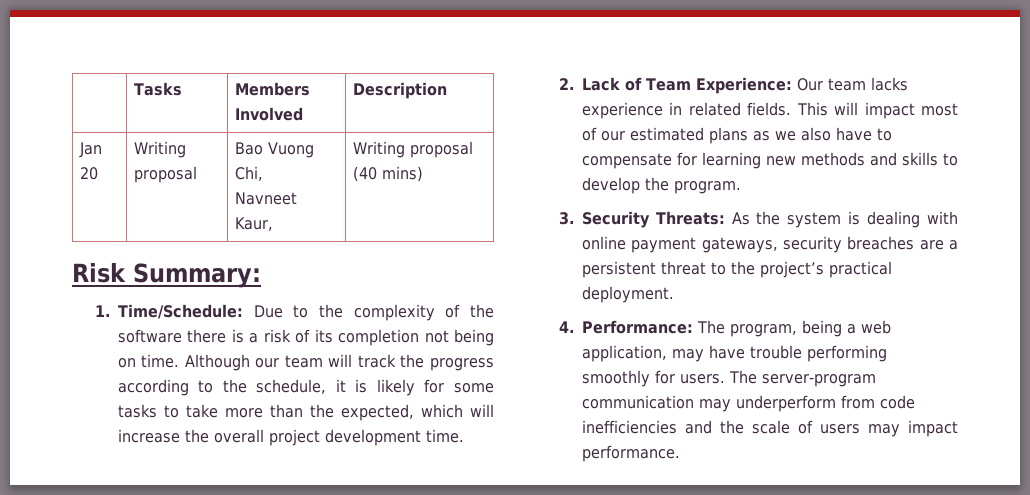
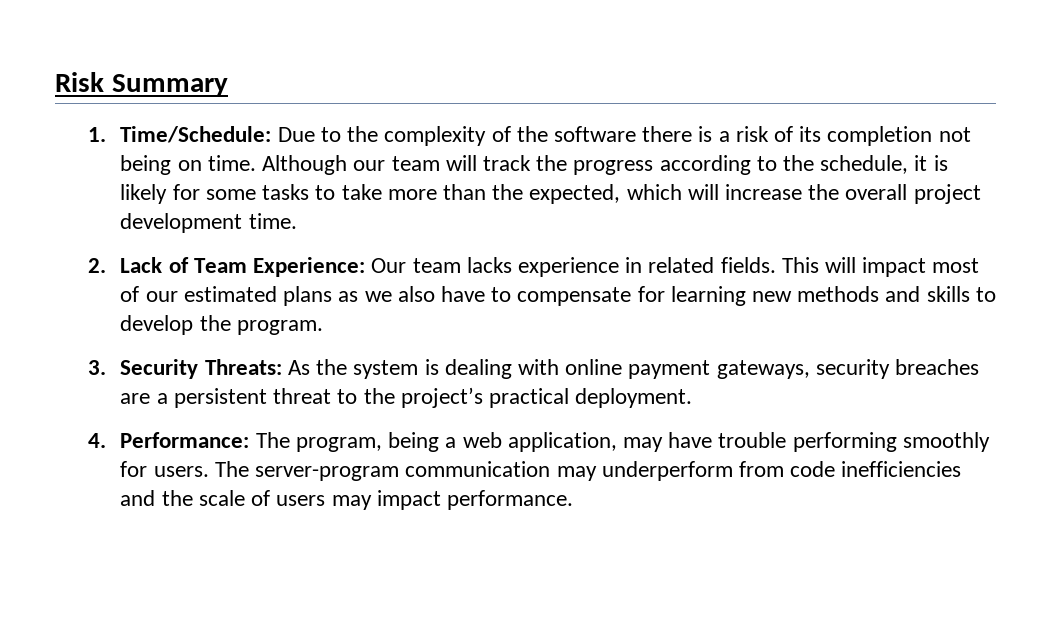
[134,82,183,96] [235,82,311,96] [235,107,304,121] [353,82,448,99] [79,142,103,158] [80,167,99,180] [134,141,187,158] [134,166,198,183] [235,142,315,158] [235,166,264,181] [235,192,298,205] [235,217,274,231] [353,141,474,158] [353,166,424,182] [72,263,261,288] | Tasks | Members Involved | Description // Jan 20 | Writing proposal | Bao Vuong Chi, // Navneet Kaur, | Writing proposal (40 mins) // Risk Summary: -> [55,72,228,96] Risk Summary

